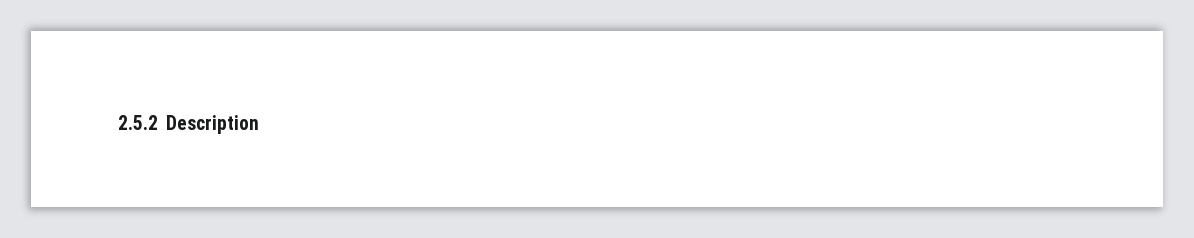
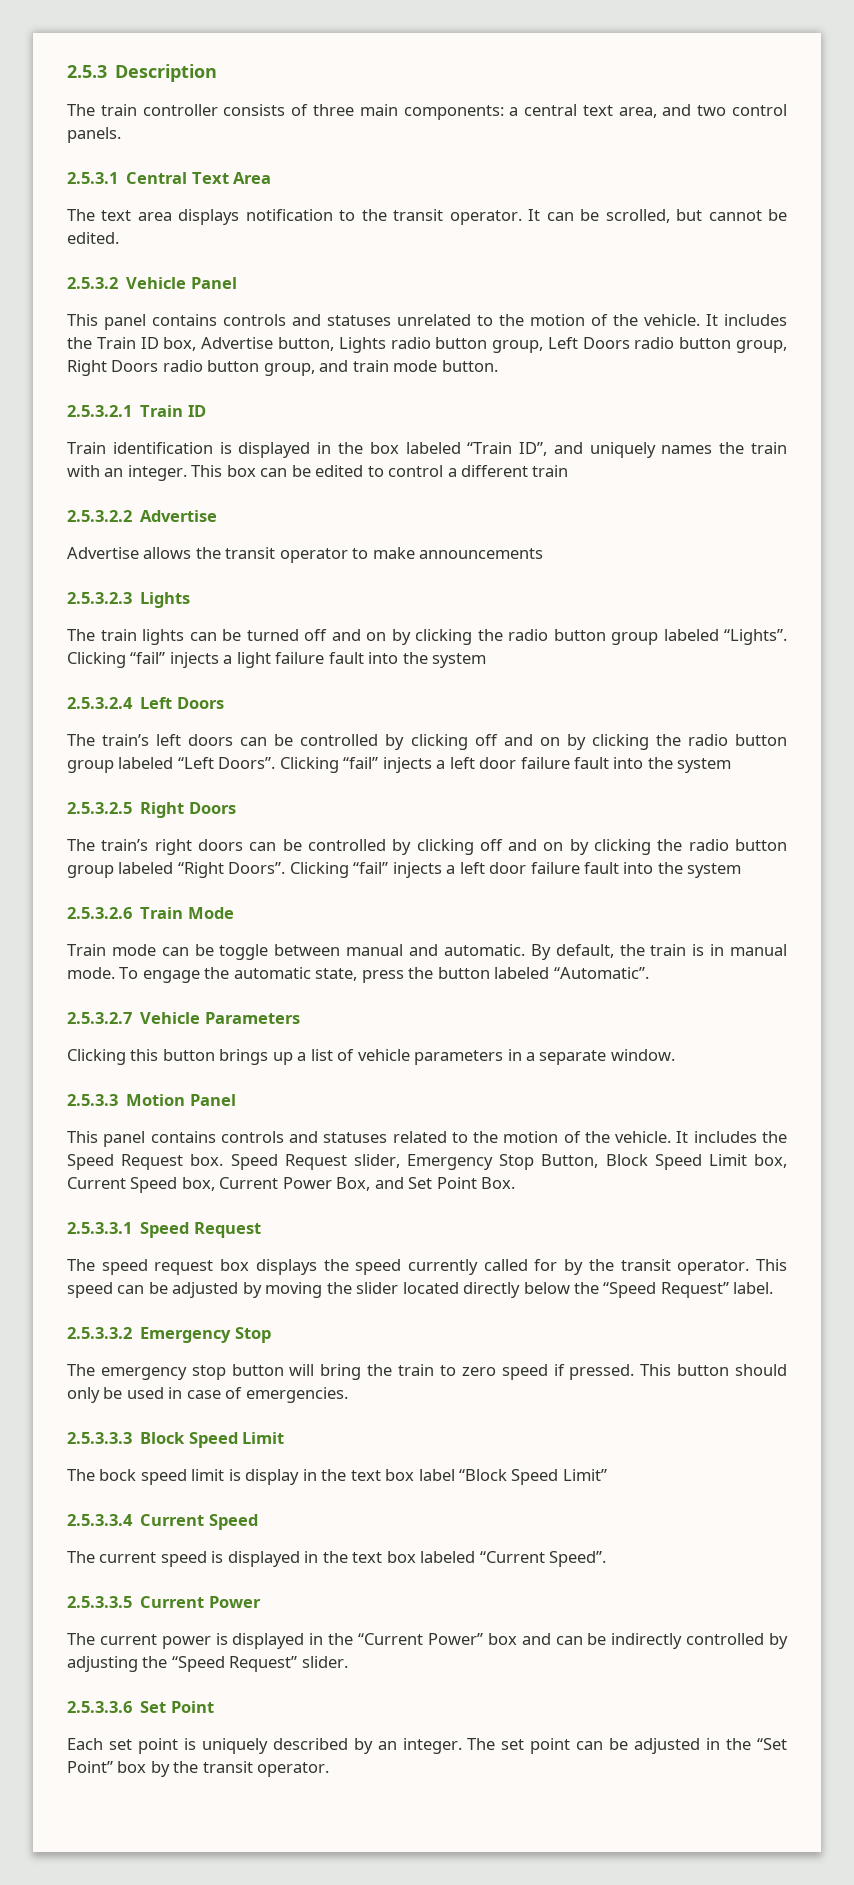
[118,115,158,130] 2.5.2 -> [67,65,107,78] 2.5.3
(260, 124) none -> [67,104,788,120] [67,127,121,143] [67,172,272,184] [67,209,788,225] [67,232,119,244] [67,277,237,289] [67,314,787,330] [67,337,788,353] [67,360,498,376] [67,405,206,417] [67,442,788,458] [67,465,569,481] [67,510,218,522] [67,547,544,563] [67,592,191,608] [67,629,787,645] [67,652,487,668] [67,697,224,709] [67,734,787,750] [67,757,732,773] [67,802,236,818] [67,839,787,855] [67,862,742,878] [67,907,234,919] [67,944,788,960] [67,967,649,983] [67,1012,300,1024] [67,1049,675,1065] [67,1094,236,1106] [67,1131,787,1147] [67,1154,787,1170] [67,1177,516,1193] [67,1222,261,1238] [67,1259,787,1275] [67,1282,774,1298] [67,1327,271,1343] [67,1364,788,1380] [67,1387,348,1403] [67,1432,285,1448] [67,1469,607,1485] [67,1514,258,1530] [67,1551,607,1567] [67,1596,261,1608] [67,1633,789,1649] [67,1656,348,1672] [67,1701,214,1713] [67,1738,788,1754] [67,1761,330,1777] // The train controller consists of three main components: a central text area, and two control panels. // 2.5.3.1 Central Text Area // The text area displays notification to the transit operator. It can be scrolled, but cannot be edited. // 2.5.3.2 Vehicle Panel // This panel contains controls and statuses unrelated to the motion of the vehicle. It includes the Train ID box, Advertise button, Lights radio button group, Left Doors radio button group, Right Doors radio button group, and train mode button. // 2.5.3.2.1 Train ID // Train identification is displayed in the box labeled “Train ID”, and uniquely names the train with an integer. This box can be edited to control a different train // 2.5.3.2.2 Advertise // Advertise allows the transit operator to make announcements // 2.5.3.2.3 Lights // The train lights can be turned off and on by clicking the radio button group labeled “Lights”. Clicking “fail” injects a light failure fault into the system // 2.5.3.2.4 Left Doors // The train’s left doors can be controlled by clicking off and on by clicking the radio button group labeled “Left Doors”. Clicking “fail” injects a left door failure fault into the system // 2.5.3.2.5 Right Doors // The train’s right doors can be controlled by clicking off and on by clicking the radio button group labeled “Right Doors”. Clicking “fail” injects a left door failure fault into the system // 2.5.3.2.6 Train Mode // Train mode can be toggle between manual and automatic. By default, the train is in manual mode. To engage the automatic state, press the button labeled “Automatic”. // 2.5.3.2.7 Vehicle Parameters // Clicking this button brings up a list of vehicle parameters in a separate window. // 2.5.3.3 Motion Panel // This panel contains controls and statuses related to the motion of the vehicle. It includes the Speed Request box. Speed Request slider, Emergency Stop Button, Block Speed Limit box, Current Speed box, Current Power Box, and Set Point Box. // 2.5.3.3.1 Speed Request // The speed request box displays the speed currently called for by the transit operator. This speed can be adjusted by moving the slider located directly below the “Speed Request” label. // 2.5.3.3.2 Emergency Stop // The emergency stop button will bring the train to zero speed if pressed. This button should only be used in case of emergencies. // 2.5.3.3.3 Block Speed Limit // The bock speed limit is display in the text box label “Block Speed Limit” // 2.5.3.3.4 Current Speed // The current speed is displayed in the text box labeled “Current Speed”. // 2.5.3.3.5 Current Power // The current power is displayed in the “Current Power” box and can be indirectly controlled by adjusting the “Speed Request” slider. // 2.5.3.3.6 Set Point // Each set point is uniquely described by an integer. The set point can be adjusted in the “Set Point” box by the transit operator.

